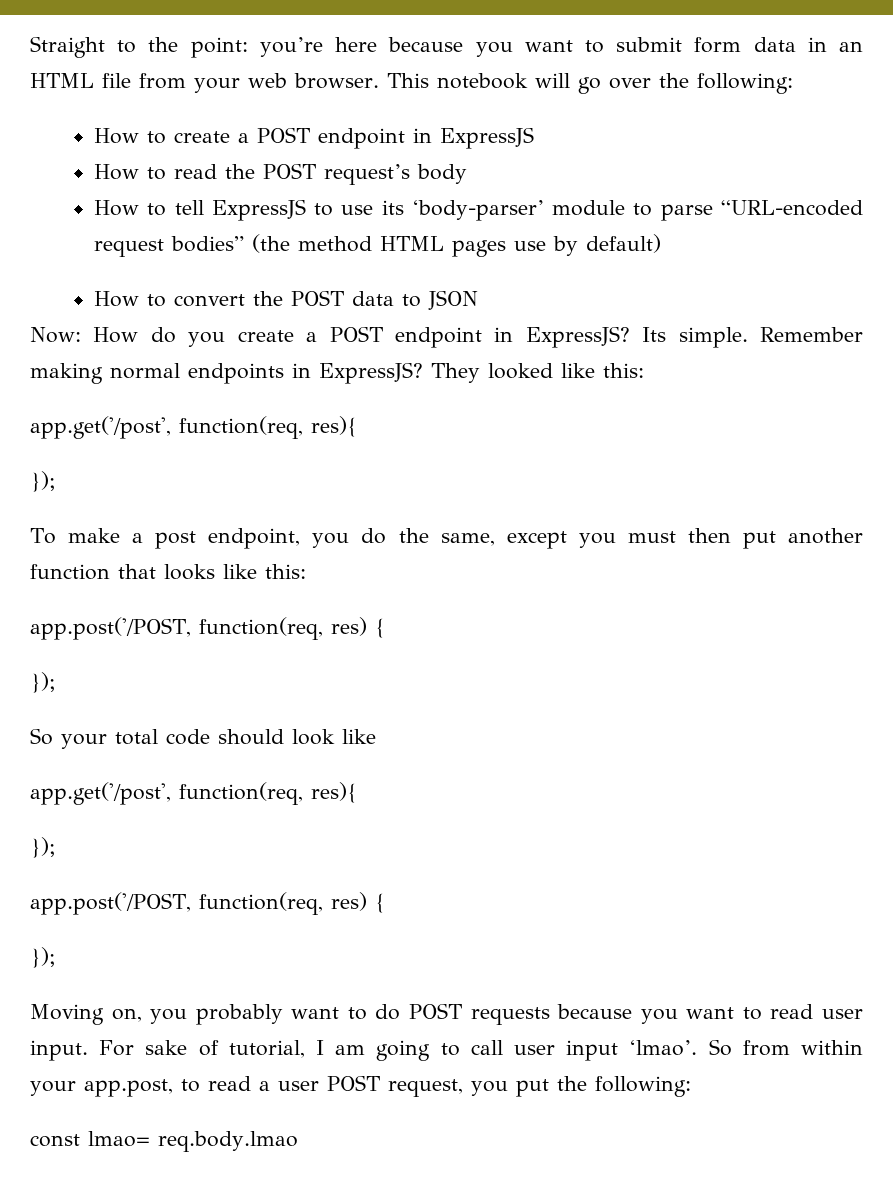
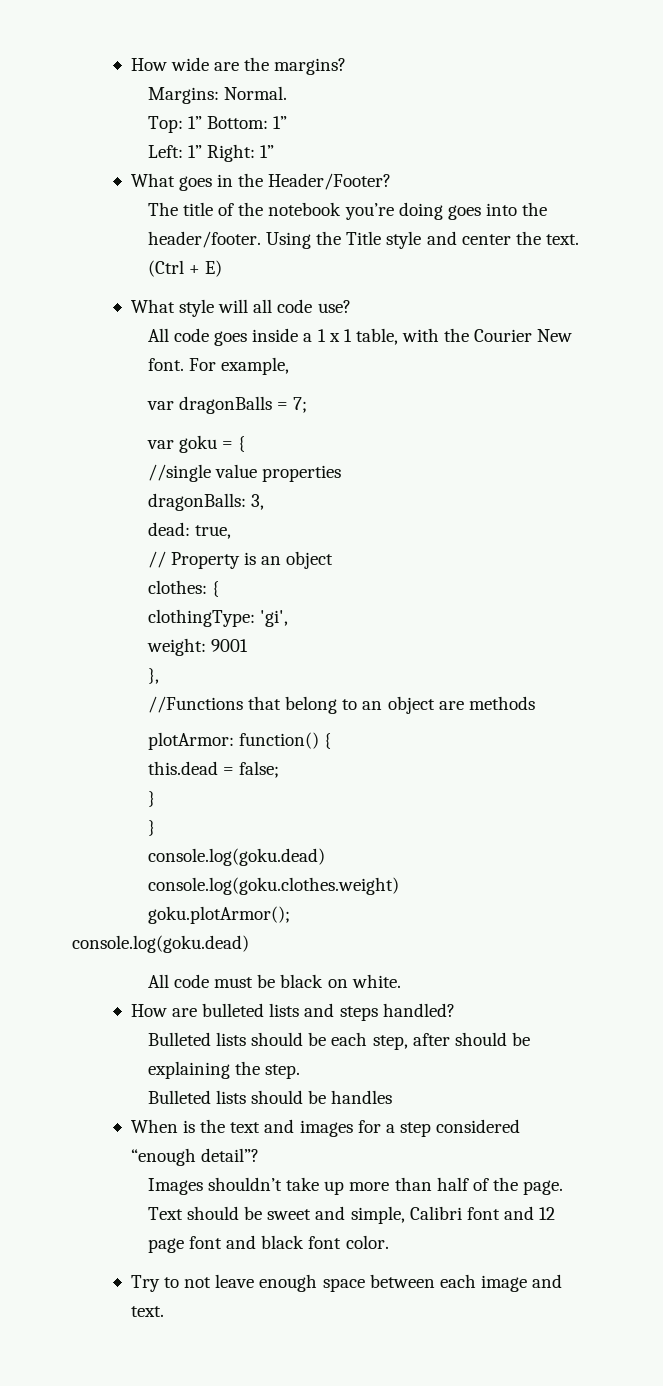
[30,36,863,58] [30,73,793,94] [94,127,535,149] [94,163,468,185] [94,199,863,221] [94,234,662,257] [94,290,479,310] [30,326,863,348] [30,362,644,384] [30,416,358,439] [30,471,56,492] [30,528,863,549] [30,564,306,580] [30,617,386,640] [30,672,56,693] [30,728,376,749] [30,782,358,805] [30,837,56,858] [30,892,386,915] [30,947,56,968] [30,1003,863,1025] [30,1039,864,1061] [30,1075,691,1097] [30,1131,298,1152] Straight to the point: you’re here because you want to submit form data in an HTML file from your web browser. This notebook will go over the following: // How to create a POST endpoint in ExpressJS // How to read the POST request’s body // How to tell ExpressJS to use its ‘body-parser’ module to parse “URL-encoded request bodies” (the method HTML pages use by default) // How to convert the POST data to JSON // Now: How do you create a POST endpoint in ExpressJS? Its simple. Remember making normal endpoints in ExpressJS? They looked like this: // app.get('/post', function(req, res){ // }); // To make a post endpoint, you do the same, except you must then put another function that looks like this: // app.post('/POST, function(req, res) { // }); // So your total code should look like // app.get('/post', function(req, res){ // }); // app.post('/POST, function(req, res) { // }); // Moving on, you probably want to do POST requests because you want to read user input. For sake of tutorial, I am going to call user input ‘lmao’. So from within your app.post, to read a user POST request, you put the following: // const lmao= req.body.lmao -> [130,57,347,75] [147,86,288,104] [147,116,288,133] [147,144,275,162] [130,173,392,191] [147,202,548,220] [147,231,579,249] [147,260,223,277] [130,299,351,317] [147,328,573,346] [147,357,290,375] [146,396,308,414] [146,435,246,453] [147,464,342,482] [147,493,265,511] [147,522,232,539] [147,551,334,569] [147,580,220,597] [147,609,289,627] [146,638,249,656] [147,668,159,684] [147,696,535,714] [147,732,332,750] [147,761,280,778] [147,791,155,807] [147,820,155,836] [147,848,325,866] [147,877,399,895] [147,906,290,924] [72,935,249,953] [147,974,401,988] [130,1003,455,1021] [147,1032,530,1050] [147,1061,301,1079] [147,1090,393,1104] [130,1119,521,1137] [130,1148,259,1166] [147,1177,564,1195] [147,1206,556,1224] [147,1235,389,1253] [130,1274,563,1292] [130,1306,164,1317] How wide are the margins? // Margins: Normal. // Top: 1” Bottom: 1” // Left: 1” Right: 1” // What goes in the Header/Footer? // The title of the notebook you’re doing goes into the header/footer. Using the Title style and center the text. (Ctrl + E) // What style will all code use? // All code goes inside a 1 x 1 table, with the Courier New font. For example, // var dragonBalls = 7; // var goku = { // //single value properties // dragonBalls: 3, // dead: true, // // Property is an object // clothes: { // clothingType: 'gi', // weight: 9001 // }, // //Functions that belong to an object are methods // plotArmor: function() { // this.dead = false; // } // } // console.log(goku.dead) // console.log(goku.clothes.weight) // goku.plotArmor(); // console.log(goku.dead) // All code must be black on white. // How are bulleted lists and steps handled? // Bulleted lists should be each step, after should be explaining the step. // Bulleted lists should be handles // When is the text and images for a step considered “enough detail”? // Images shouldn’t take up more than half of the page. Text should be sweet and simple, Calibri font and 12 page font and black font color. // Try to not leave enough space between each image and text.

